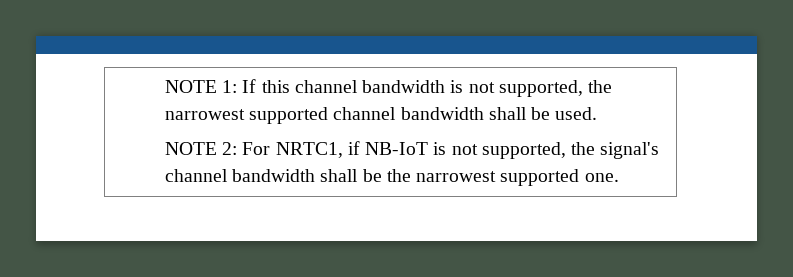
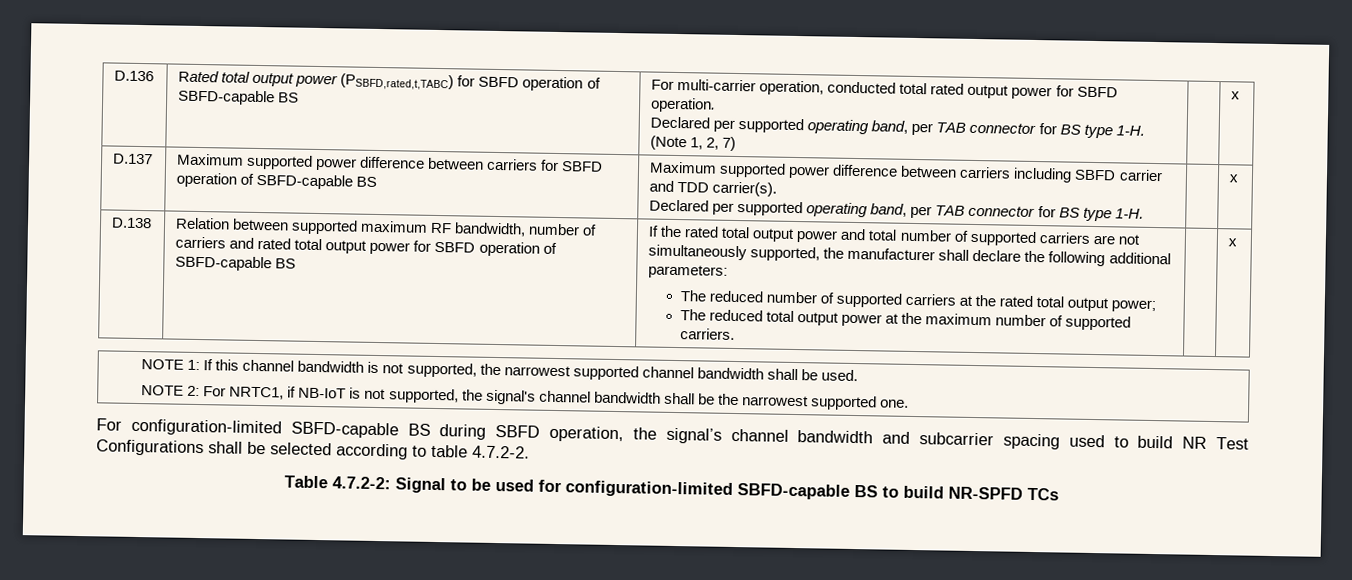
(164, 86) none -> [114,70,155,82] [178,70,601,92] [178,89,300,106] [651,78,1118,100] [650,97,717,113] [650,116,1145,139] [650,135,737,151] [1231,91,1241,100] [113,153,154,165] [177,153,604,172] [176,172,378,190] [649,161,1163,183] [649,180,778,197] [649,199,1144,222] [1229,174,1240,183] [111,217,153,229] [175,217,598,237] [175,236,557,257] [175,255,297,272] [648,225,1140,247] [648,244,1171,267] [648,264,729,279] [679,290,1157,313] [679,309,1132,331] [679,328,735,340] [1228,238,1238,247] D.136 | Rated total output power (PSBFD,rated,t,TABC) for SBFD operation of SBFD-capable BS | For multi-carrier operation, conducted total rated output power for SBFD operation. // Declared per supported operating band, per TAB connector for BS type 1-H. (Note 1, 2, 7) | | x // D.137 | Maximum supported power difference between carriers for SBFD operation of SBFD-capable BS | Maximum supported power difference between carriers including SBFD carrier and TDD carrier(s). // Declared per supported operating band, per TAB connector for BS type 1-H. | | x // D.138 | Relation between supported maximum RF bandwidth, number of carriers and rated total output power for SBFD operation of SBFD-capable BS | If the rated total output power and total number of supported carriers are not simultaneously supported, the manufacturer shall declare the following additional parameters: // The reduced number of supported carriers at the rated total output power; // The reduced total output power at the maximum number of supported carriers. | | x //
(619, 177) none -> [96,418,1249,450] [96,439,530,460] [284,475,1059,501] // For configuration-limited SBFD-capable BS during SBFD operation, the signal’s channel bandwidth and subcarrier spacing used to build NR Test Configurations shall be selected according to table 4.7.2-2. // Table 4.7.2-2: Signal to be used for configuration-limited SBFD-capable BS to build NR-SPFD TCs

